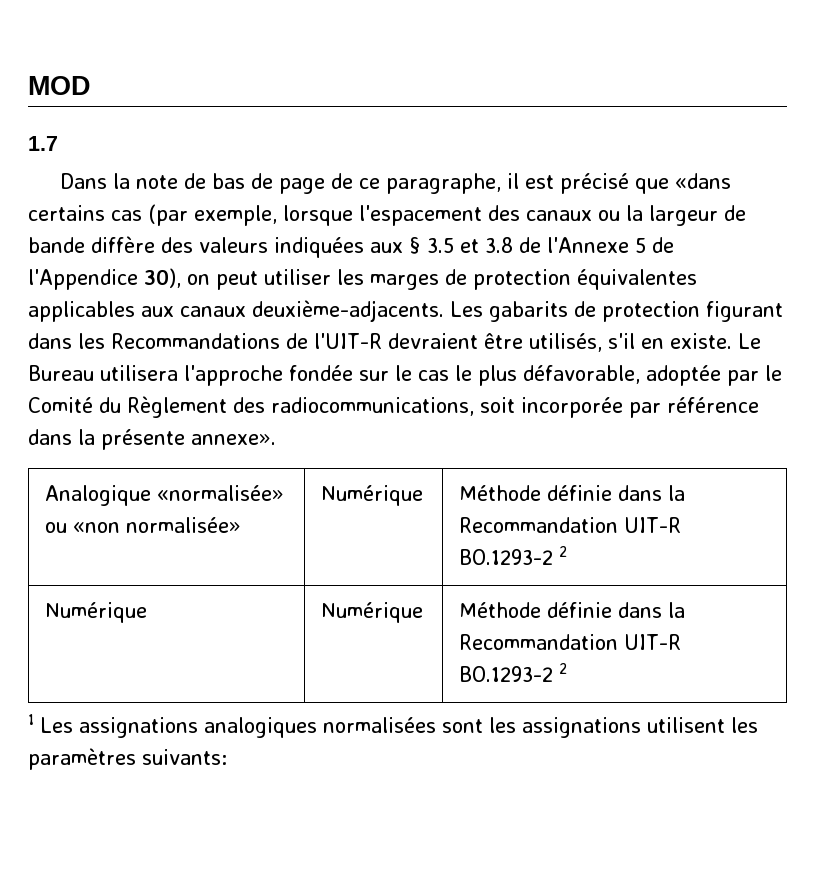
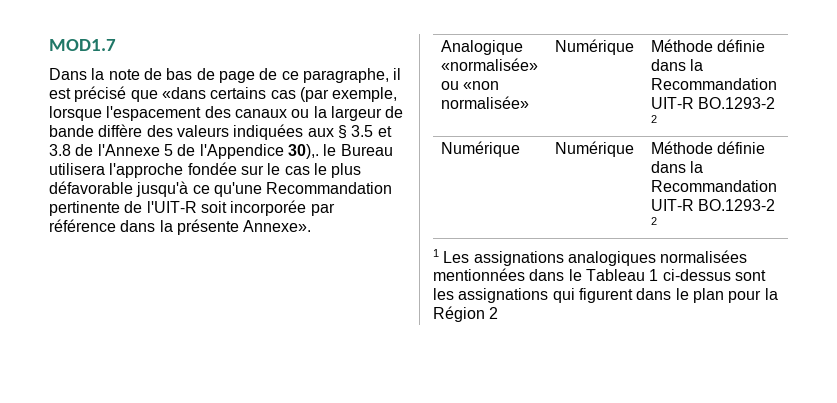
[28,76,91,95] [28,136,58,151] MOD // 1.7 -> [49,39,116,51] MOD1.7
[143,268,697,290] [28,300,783,322] [28,333,761,352] 30), on peut utiliser les marges de protection équivalentes applicables aux canaux deuxième-adjacents. Les gabarits de protection figurant dans les Recommandations de l'UIT-R devraient être utilisés, s'il en existe. Le -> [287,144,337,159] 30),. le
[523,365,782,386] [28,396,474,418] défavorable, adoptée par le Comité du Règlement des radiocommunications, -> [49,181,393,197] [49,201,197,216] défavorable jusqu'à ce qu'une Recommandation pertinente de l'UIT-R
[191,434,276,445] annexe». -> [243,220,312,232] Annexe».
[442,717,758,738] [28,748,227,770] sont les assignations utilisent les paramètres suivants: -> [433,268,766,281] [433,288,778,303] [433,306,499,322] mentionnées dans le Tableau 1 ci-dessus sont les assignations qui figurent dans le plan pour la Région 2

